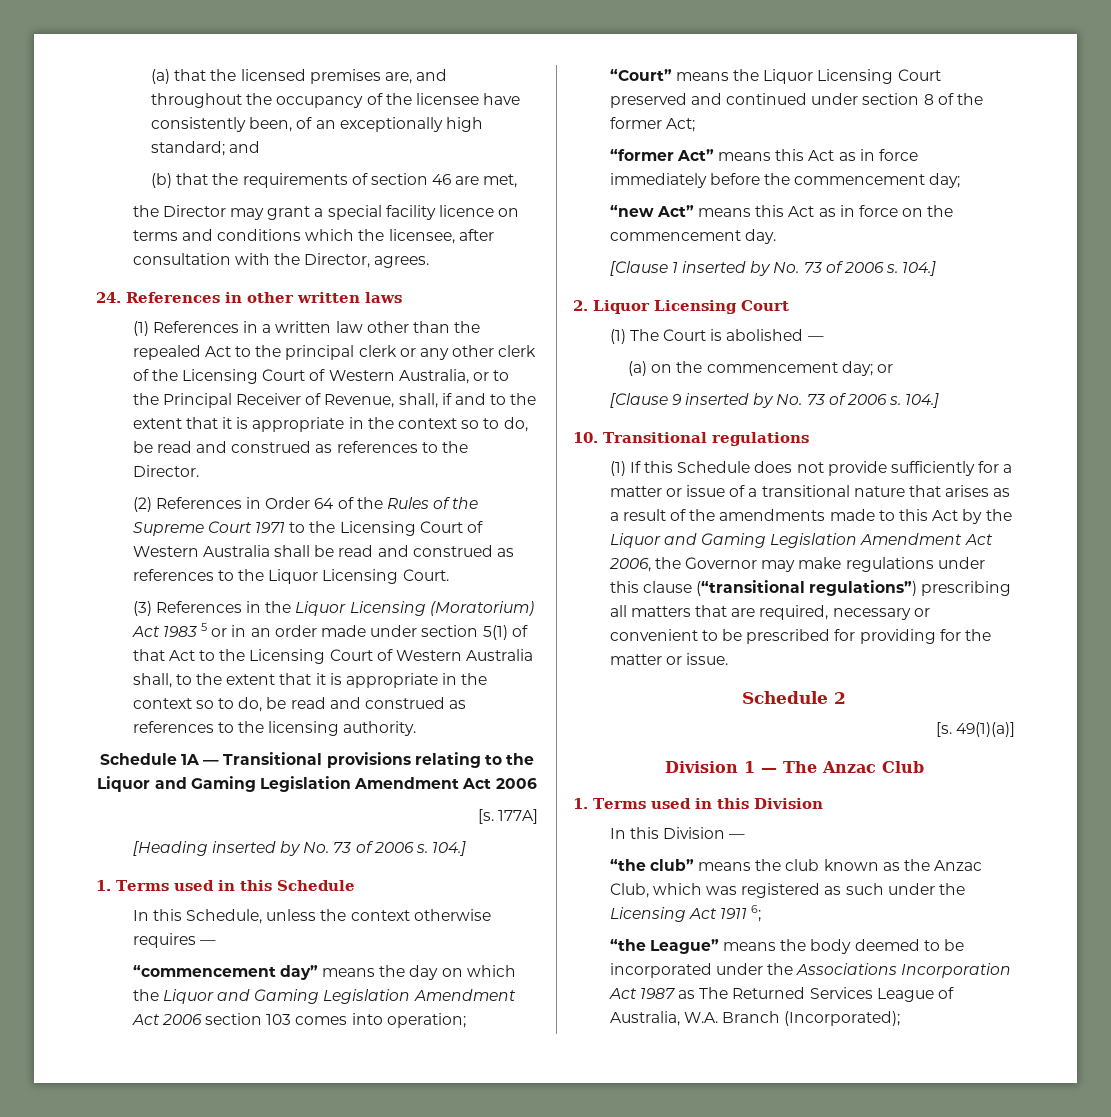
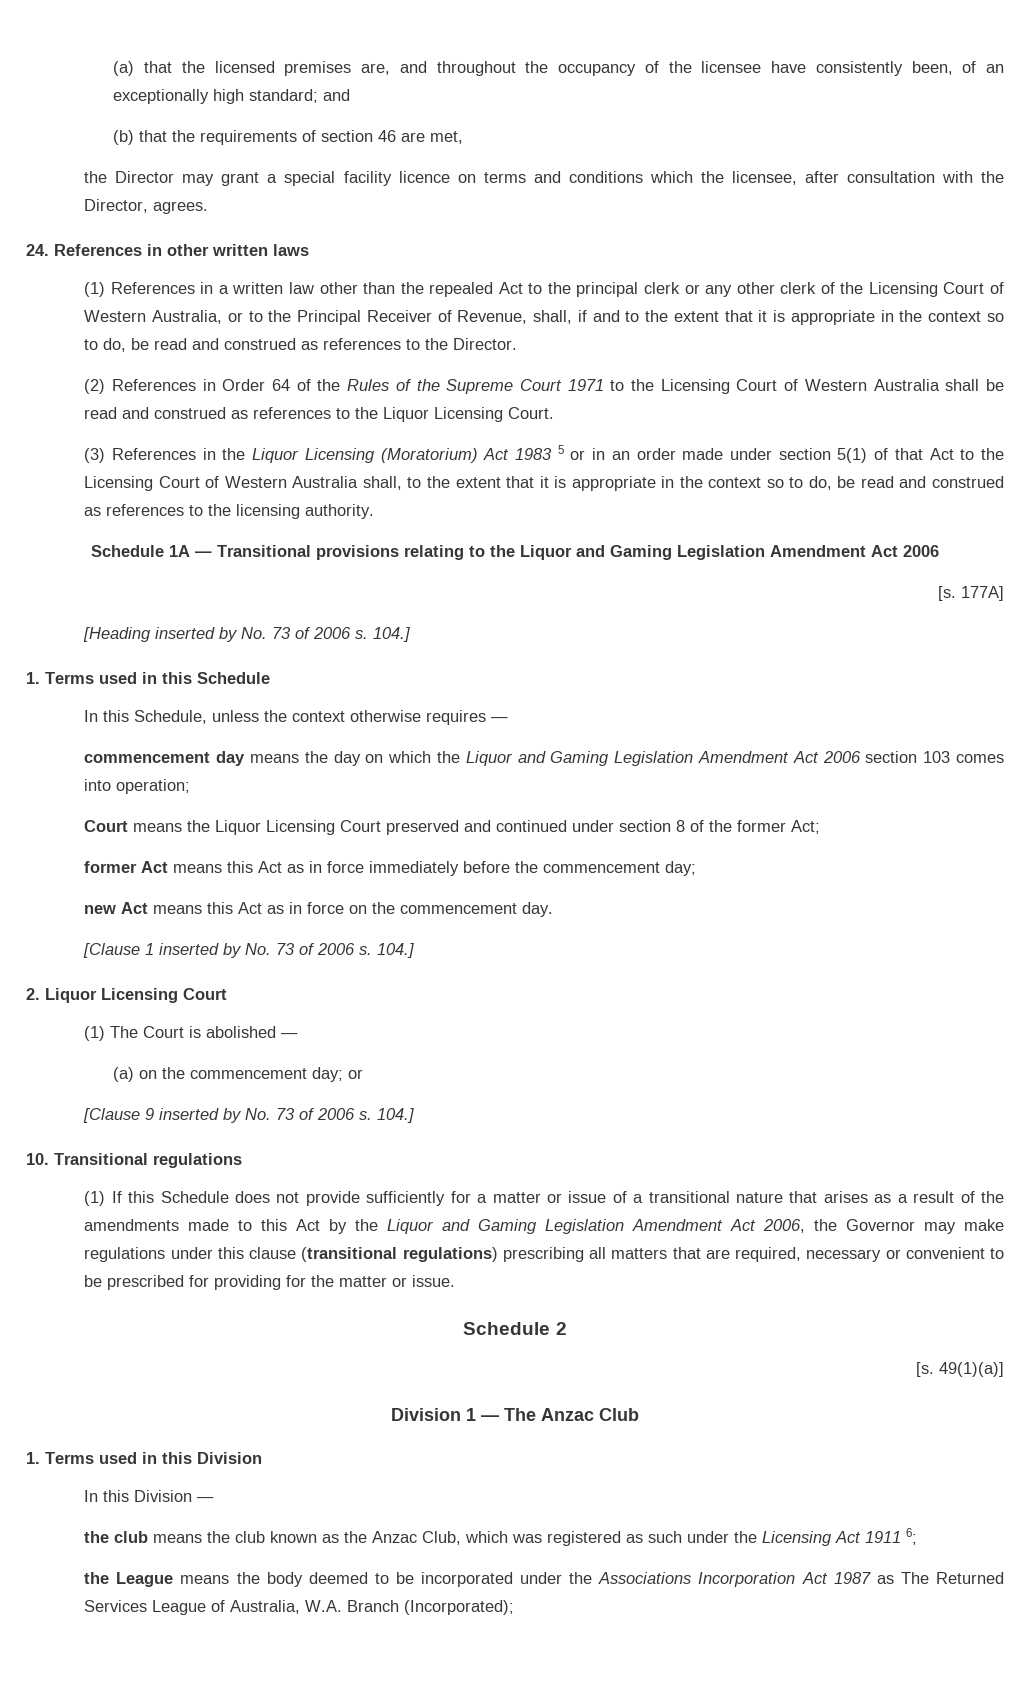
[132,965,318,980] “commencement day” -> [84,751,246,766] commencement day
[609,69,672,81] “Court” -> [84,820,129,832] Court
[609,149,714,161] “former Act” -> [84,861,169,873] former Act
[609,205,694,217] “new Act” -> [84,902,149,914] new Act
[696,580,918,596] (“transitional regulations”) -> [301,1247,498,1262] (transitional regulations)
[609,859,694,871] “the club” -> [84,1531,149,1543] the club
[609,939,719,954] “the League” -> [84,1572,174,1587] the League

